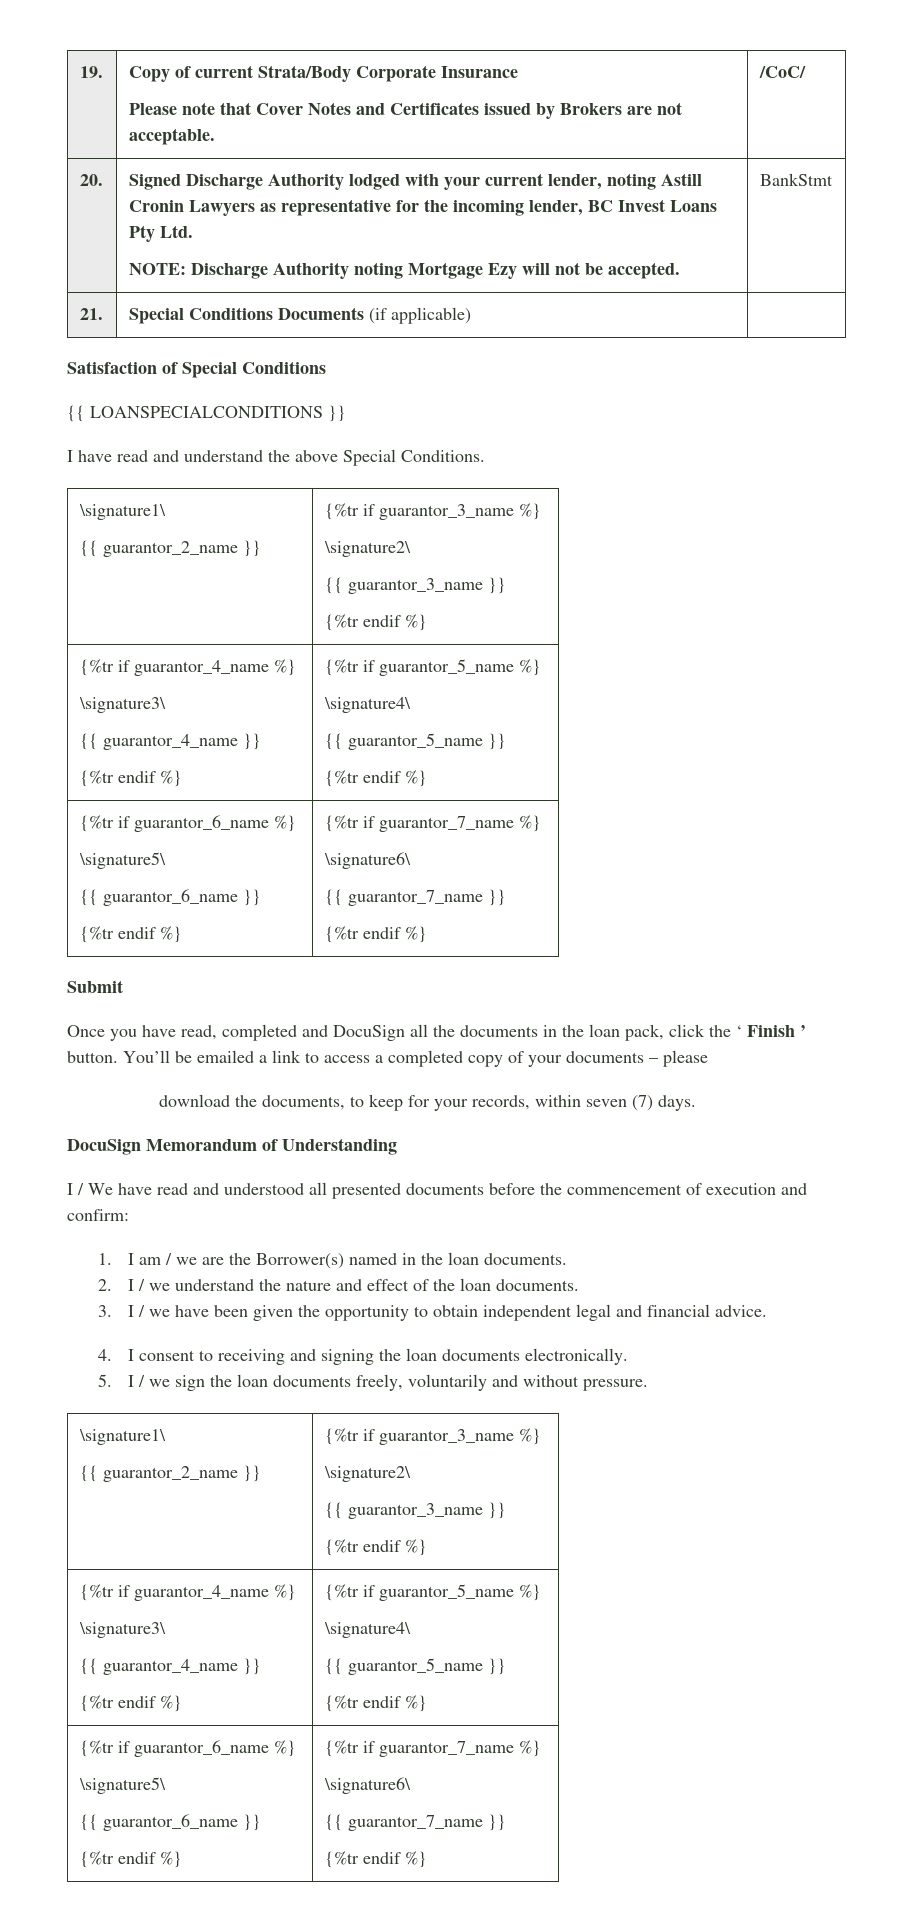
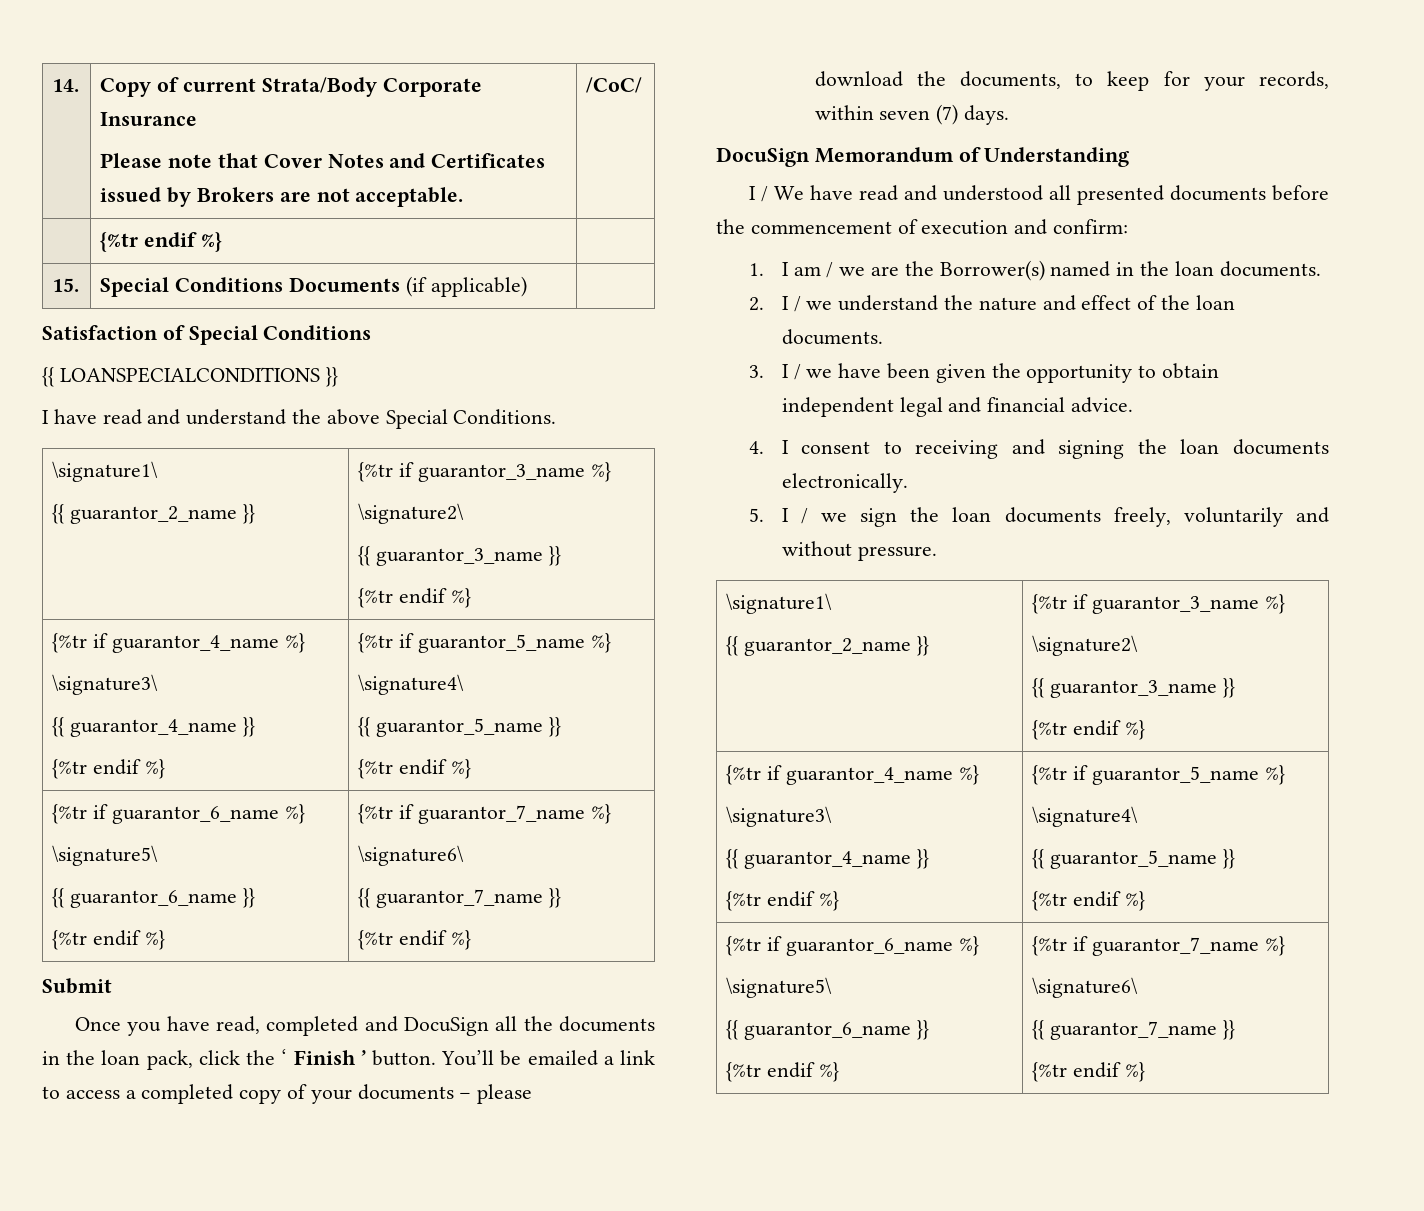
[79,66,103,78] 19. -> [52,79,80,92] 14.
[79,174,103,186] [128,173,702,190] [128,199,717,216] [128,225,193,242] [128,262,680,279] [759,173,833,186] [79,308,103,320] 20. | Signed Discharge Authority lodged with your current lender, noting Astill Cronin Lawyers as representative for the incoming lender, BC Invest Loans Pty Ltd. // NOTE: Discharge Authority noting Mortgage Ezy will not be accepted. | BankStmt // 21. -> [100,232,222,252] [52,278,80,292] | {%tr endif %} | // 15.

